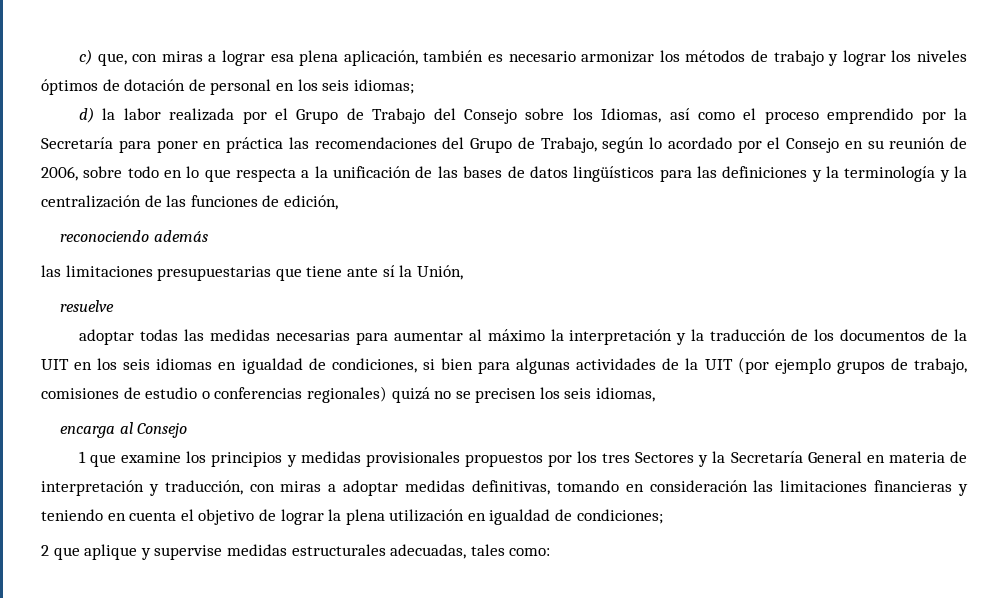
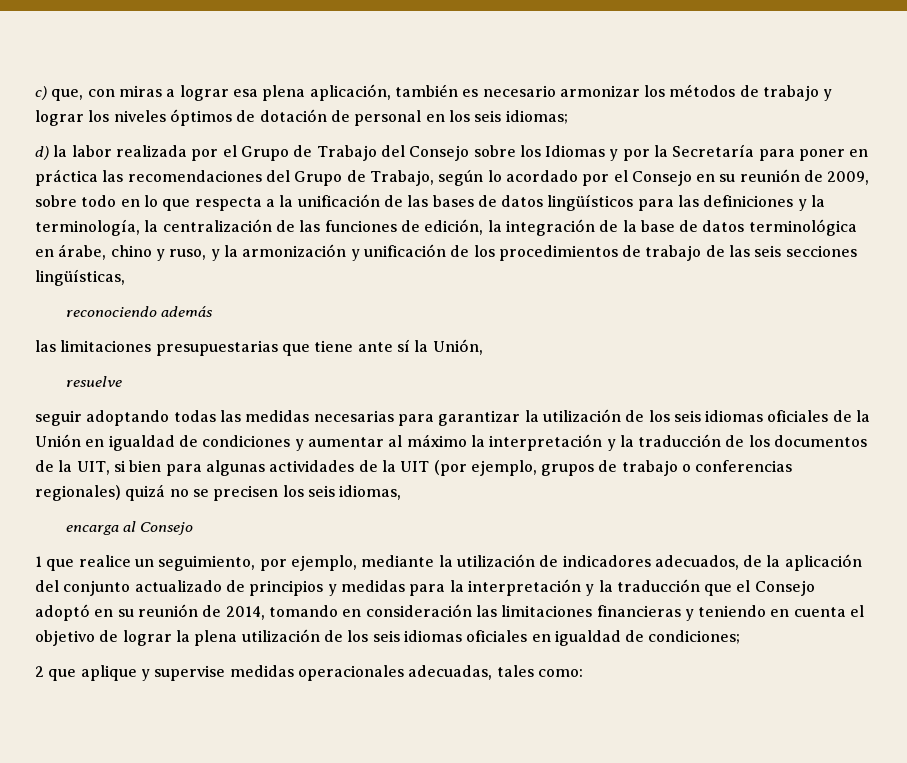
[601,108,914,124] Idiomas, así como el proceso emprendido -> [545,145,619,161] Idiomas y
[41,166,78,181] 2006, -> [827,171,870,185] 2009,
[844,166,950,182] terminología y -> [35,219,140,236] terminología,
(338, 202) none -> [487,219,857,236] [35,244,857,261] [35,269,125,286] la integración de la base de datos terminológica en árabe, chino y ruso, y la armonización y unificación de los procedimientos de trabajo de las seis secciones lingüísticas,
[78,329,134,345] adoptar -> [35,410,170,426] seguir adoptando
(388, 338) none -> [438,409,871,426] [35,434,304,451] garantizar la utilización de los seis idiomas oficiales de la Unión en igualdad de condiciones y
[41,358,417,374] UIT en los seis idiomas en igualdad de condiciones, -> [76,461,110,475] UIT,
[774,358,831,374] ejemplo -> [470,460,537,476] ejemplo,
[913,358,967,374] [41,387,198,399] trabajo, comisiones de estudio -> [621,460,678,476] trabajo
[121,451,967,467] [41,480,550,496] examine los principios y medidas provisionales propuestos por los tres Sectores y la Secretaría General en materia de interpretación y traducción, con miras a adoptar medidas definitivas, -> [78,554,862,571] [35,579,815,596] [35,604,265,621] realice un seguimiento, por ejemplo, mediante la utilización de indicadores adecuados, de la aplicación del conjunto actualizado de principios y medidas para la interpretación y la traducción que el Consejo adoptó en su reunión de 2014,
(465, 515) none -> [323,630,528,642] de los seis idiomas oficiales
[291,544,386,556] estructurales -> [297,665,404,681] operacionales

